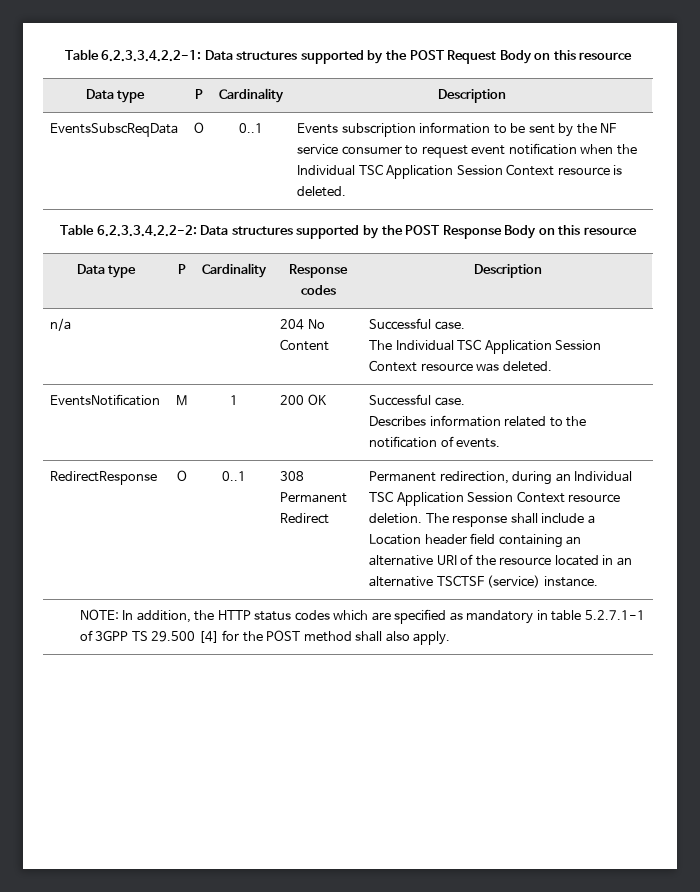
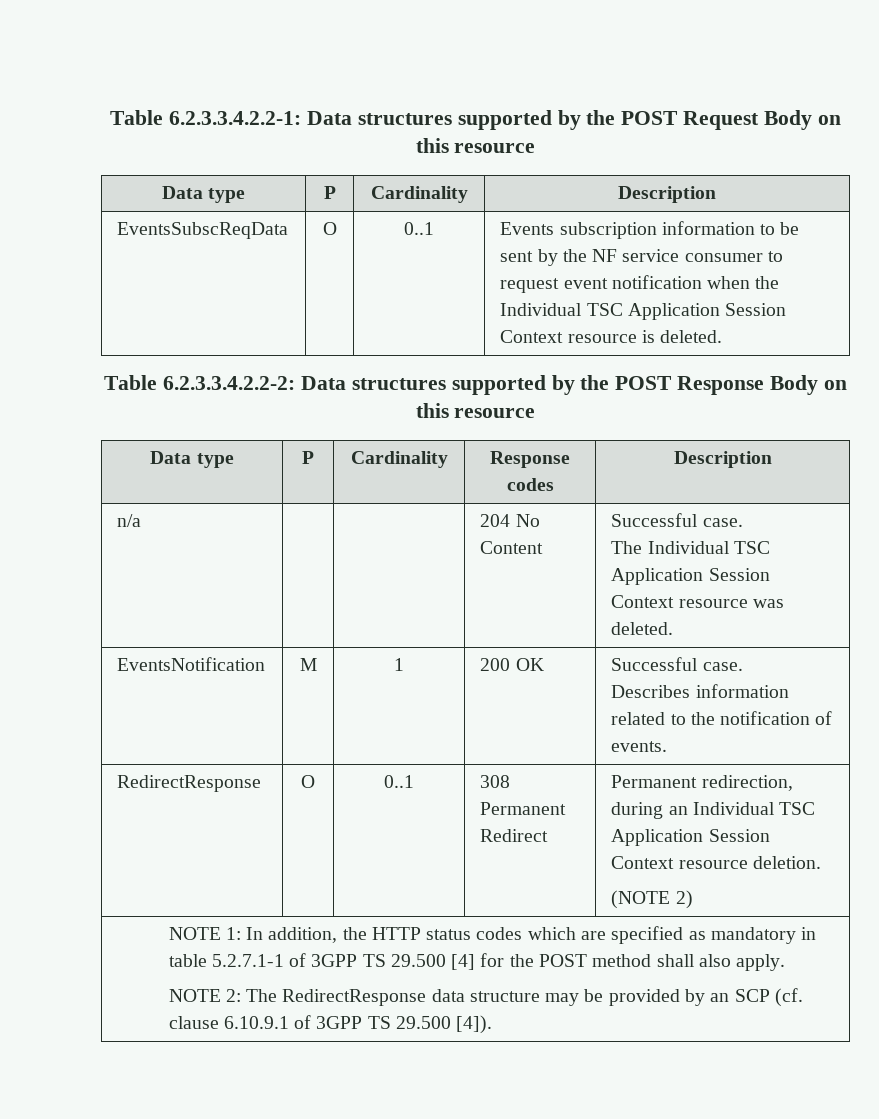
[425,513,595,527] [369,533,582,548] [369,554,632,566] [369,575,598,588] [79,609,119,620] The response shall include a Location header field containing an alternative URI of the resource located in an alternative TSCTSF (service) instance. // NOTE: -> [611,890,693,909] [168,927,241,940] // (NOTE 2) // NOTE 1:
(451, 638) none -> [168,988,803,1007] [168,1015,493,1034] // NOTE 2: The RedirectResponse data structure may be provided by an SCP (cf. clause 6.10.9.1 of 3GPP TS 29.500 [4]).

